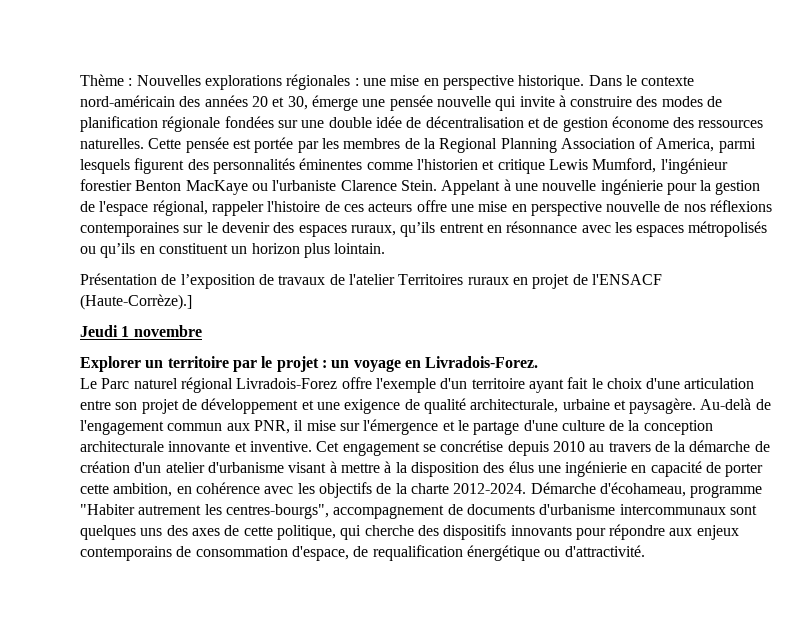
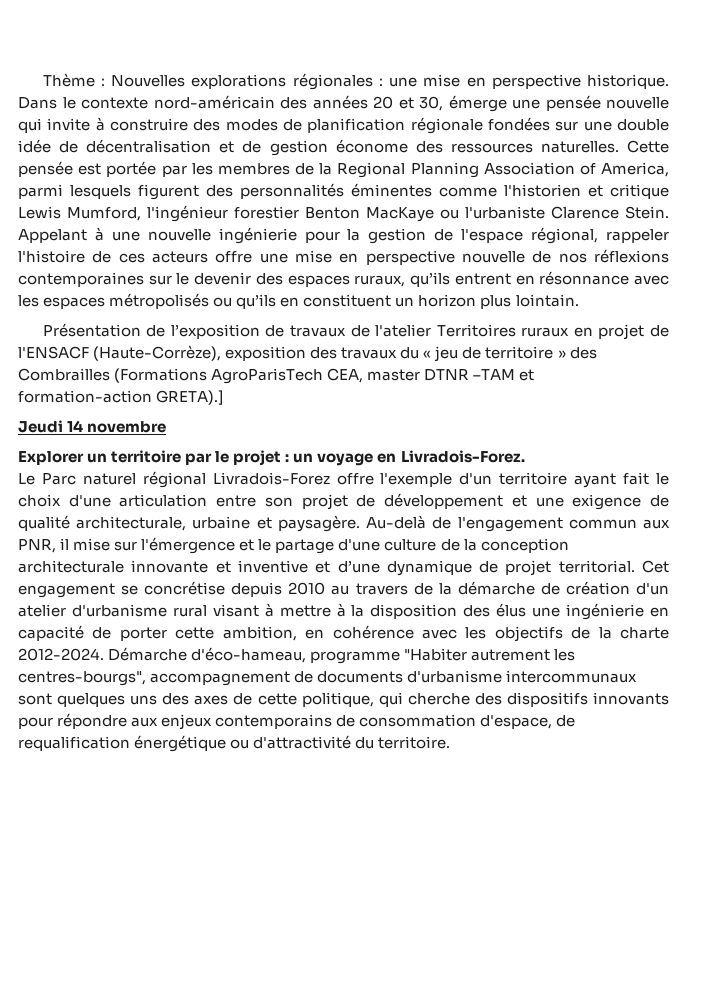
[80,294,192,310] (Haute-Corrèze).] -> [93,345,597,362] [18,368,535,384] [18,390,225,405] (Haute-Corrèze), exposition des travaux du « jeu de territoire » des Combrailles (Formations AgroParisTech CEA, master DTNR –TAM et formation-action GRETA).]
[121,326,130,337] 1 -> [67,420,84,432] 14
[249,441,312,452] inventive. -> [237,560,635,576] inventive et d’une dynamique de projet territorial.
(284, 467) none -> [172,605,207,617] rural
[599,482,686,497] d'écohameau, -> [191,647,307,663] d'éco-hameau,
[564,545,645,557] d'attractivité. -> [253,735,451,749] d'attractivité du territoire.

